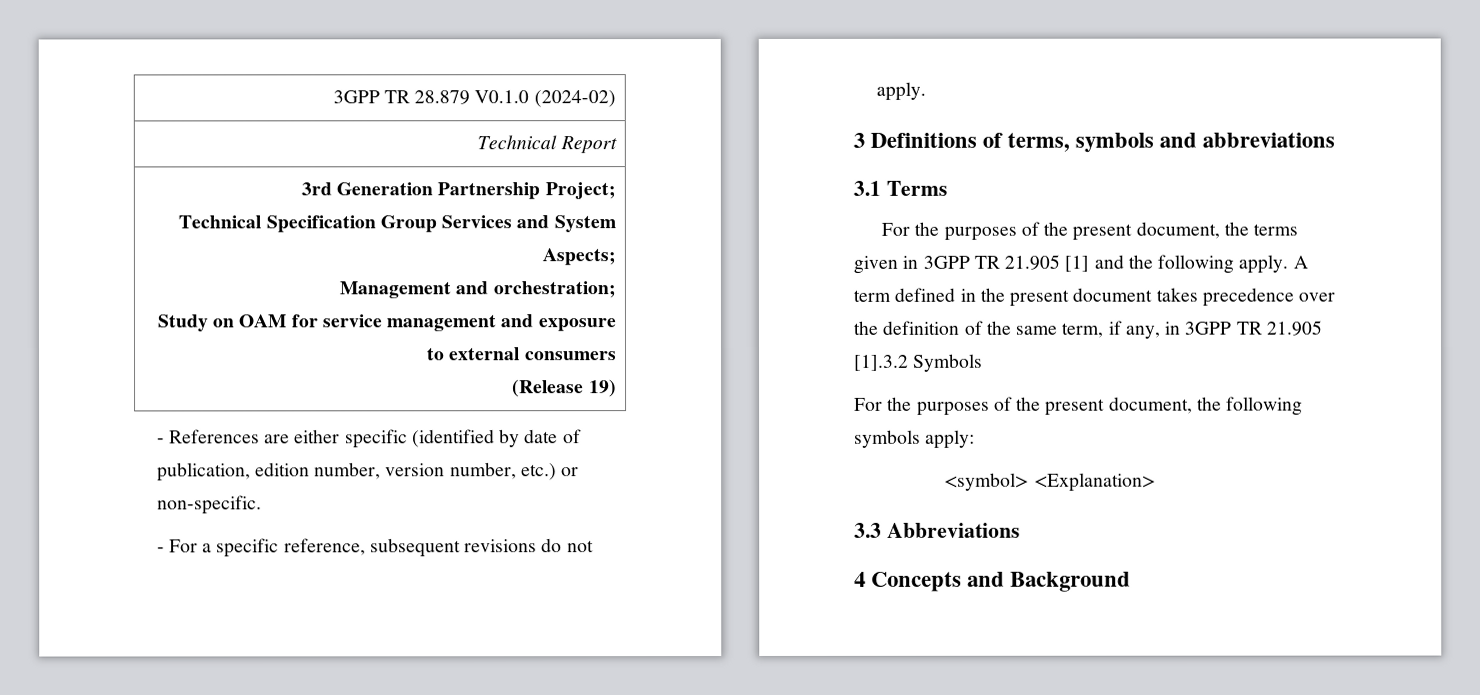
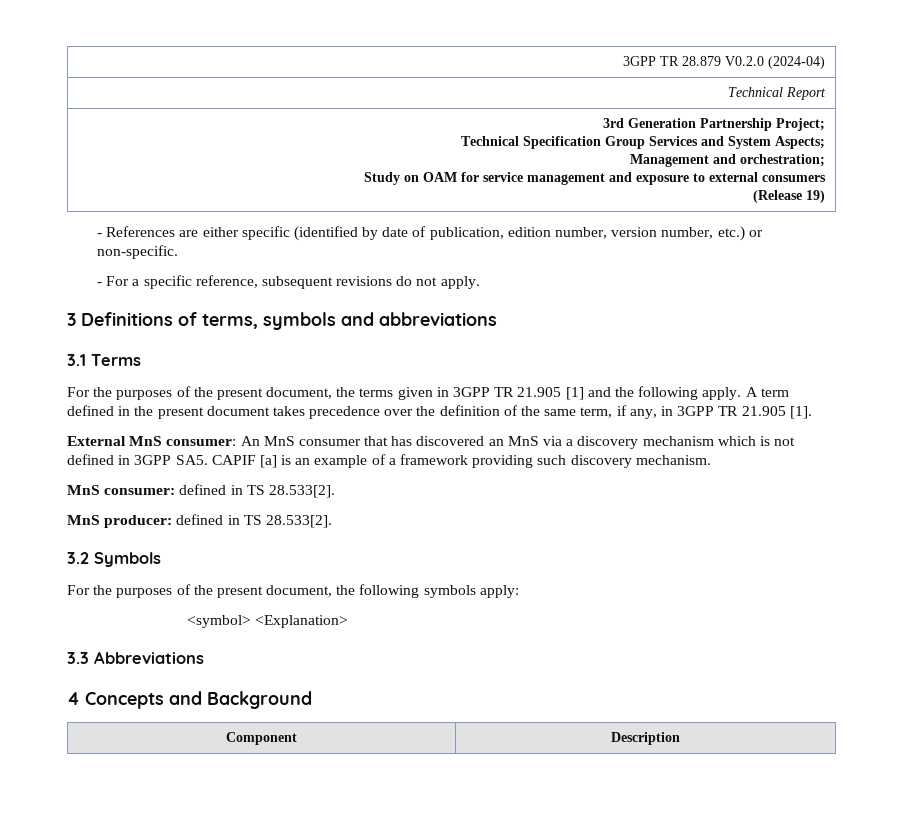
[474,90,616,108] V0.1.0 (2024-02) -> [725,56,826,69] V0.2.0 (2024-04)
[854,354,909,371] [1].3.2 -> [789,406,812,419] [67,436,796,449] [67,454,711,468] [67,484,335,498] [67,514,332,528] [67,552,89,564] [1]. // External MnS consumer: An MnS consumer that has discovered an MnS via a discovery mechanism which is not defined in 3GPP SA5. CAPIF [a] is an example of a framework providing such discovery mechanism. // MnS consumer: defined in TS 28.533[2]. // MnS producer: defined in TS 28.533[2]. // 3.2
(1132, 581) none -> [226,732,297,745] [611,732,681,745] // Component | Description

